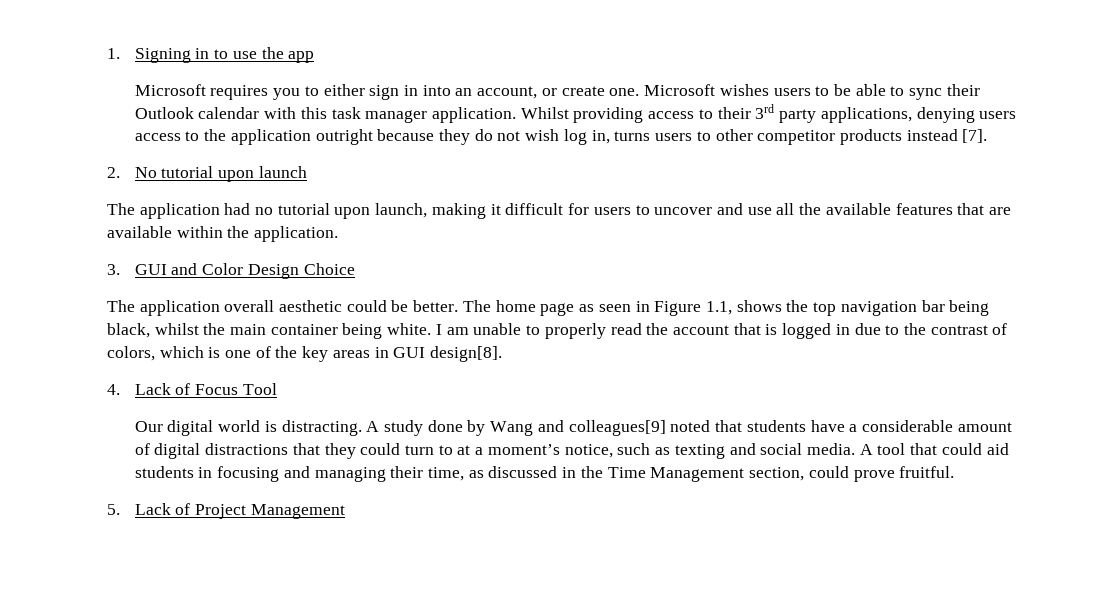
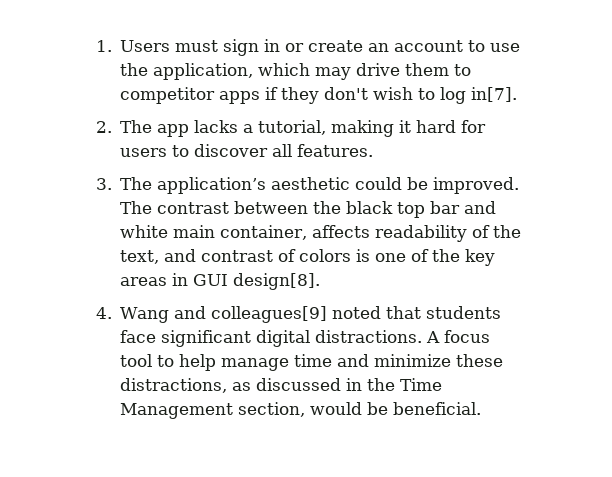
[134,47,315,63] [134,84,980,100] [134,104,1017,123] [134,129,988,145] [106,166,307,182] [106,203,428,219] Signing in to use the app // Microsoft requires you to either sign in into an account, or create one. Microsoft wishes users to be able to sync their Outlook calendar with this task manager application. Whilst providing access to their 3rd party applications, denying users access to the application outright because they do not wish log in, turns users to other competitor products instead [7]. // 2. No tutorial upon launch // The application had no tutorial upon launch, -> [120,39,521,56] [120,63,472,80] [120,87,518,104] [95,120,327,137] Users must sign in or create an account to use the application, which may drive them to competitor apps if they don't wish to log in[7]. // 2. The app lacks a tutorial,
[505,203,564,215] difficult -> [416,120,457,133] hard
[654,203,1012,215] [106,226,338,242] [106,263,355,279] [106,300,990,316] [106,323,1008,339] [106,346,204,361] uncover and use all the available features that are available within the application. // 3. GUI and Color Design Choice // The application overall aesthetic could be better. The home page as seen in Figure 1.1, shows the top navigation bar being black, whilst the main container being white. I am unable to properly read the account that is logged in due to the contrast of colors, which -> [194,144,374,157] [95,177,520,194] [120,201,497,218] [120,225,522,242] [120,249,352,264] discover all features. // 3. The application’s aesthetic could be improved. The contrast between the black top bar and white main container, affects readability of the text, and contrast of colors
[134,383,277,395] [134,420,486,436] Lack of Focus Tool // Our digital world is distracting. A study done by -> (112, 313) none
[810,420,1012,432] [134,443,1009,459] [134,466,464,482] have a considerable amount of digital distractions that they could turn to at a moment’s notice, such as texting and social media. A tool that could aid students in focusing and managing their time, -> [120,330,491,347] [120,354,504,371] [120,378,228,393] face significant digital distractions. A focus tool to help manage time and minimize these distractions,
[808,466,955,482] [106,503,345,519] could prove fruitful. // 5. Lack of Project Management -> [310,402,482,415] would be beneficial.

